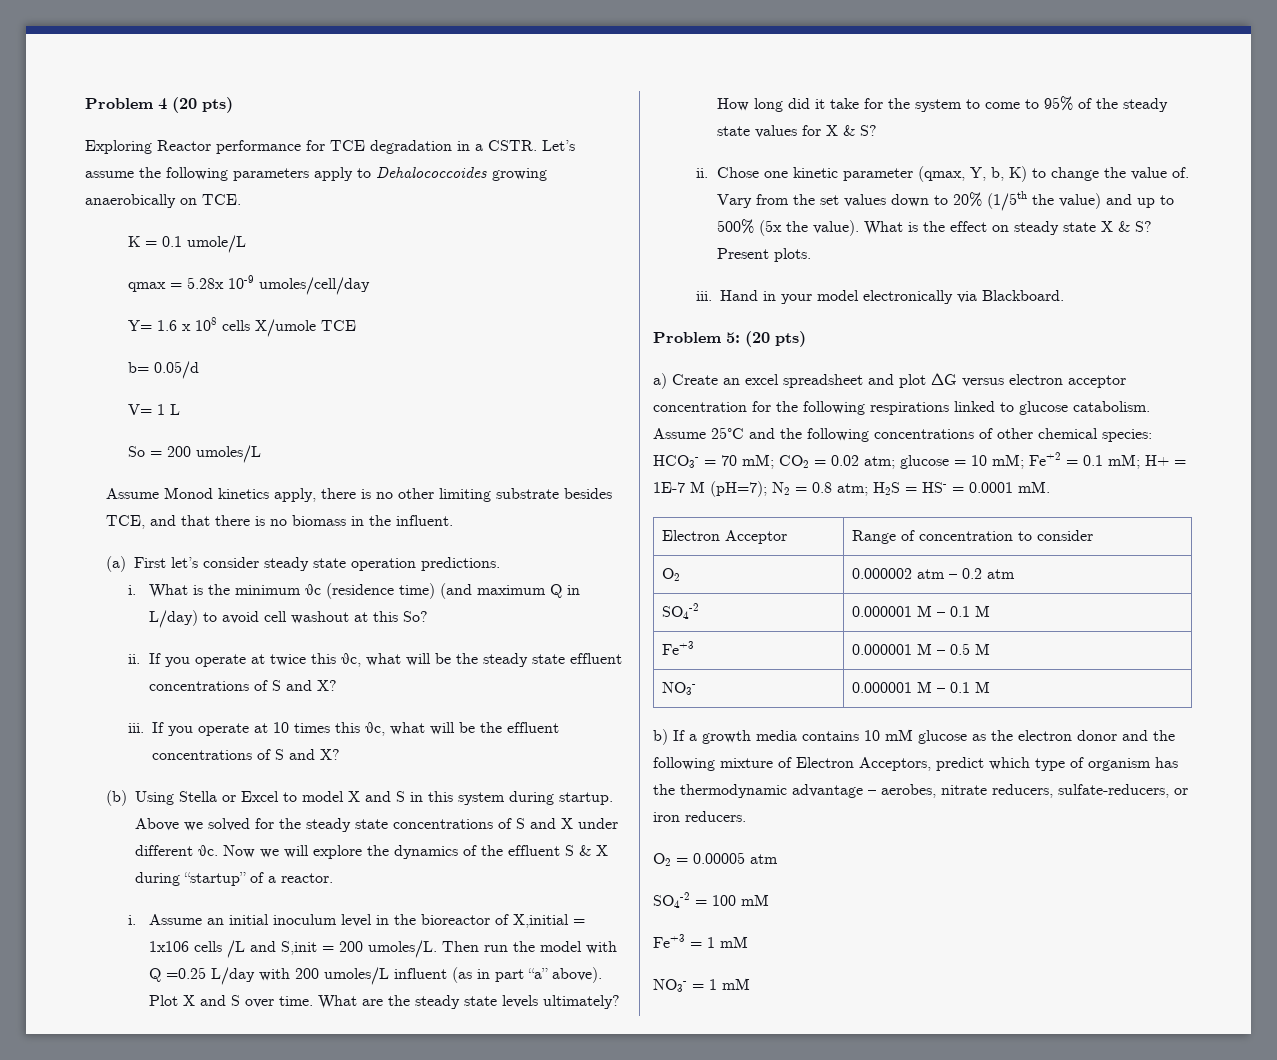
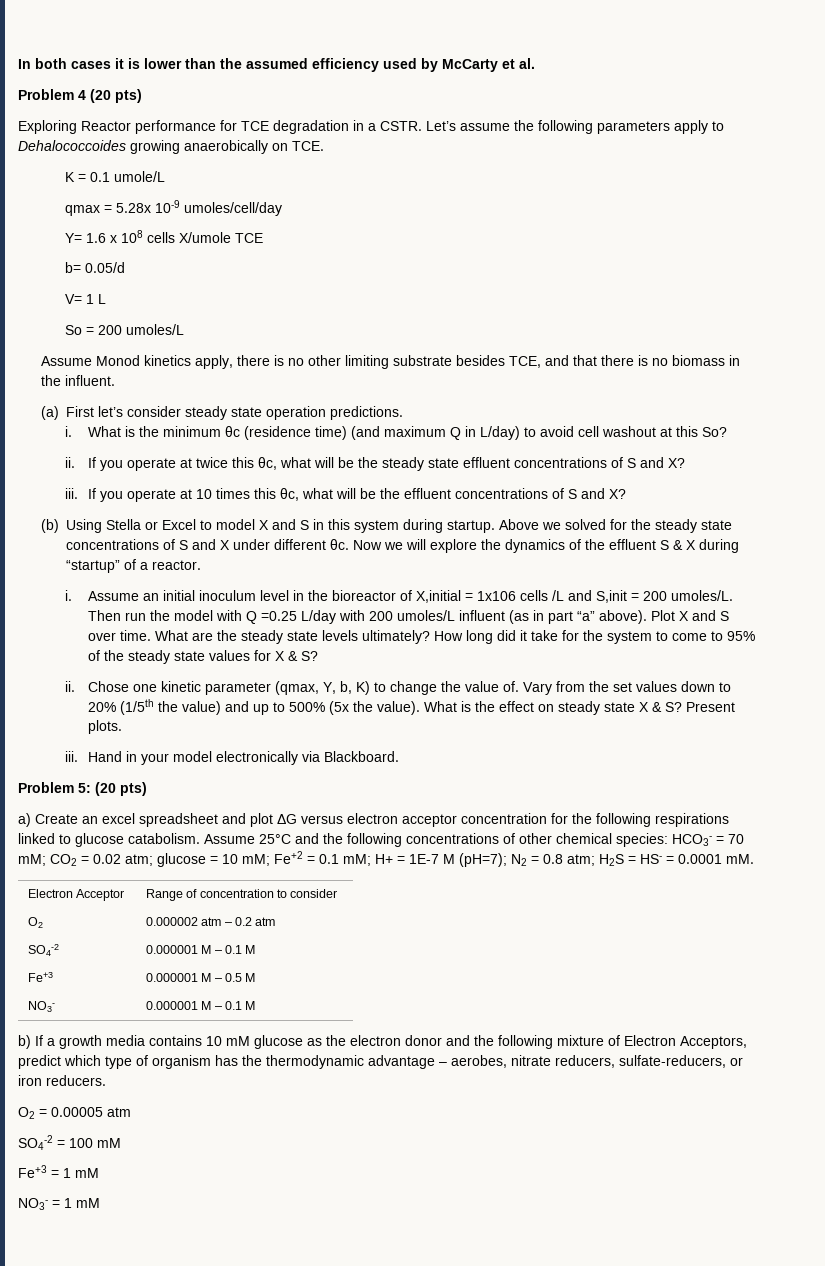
(85, 103) none -> [18,58,535,72] In both cases it is lower than the assumed efficiency used by McCarty et al. //

